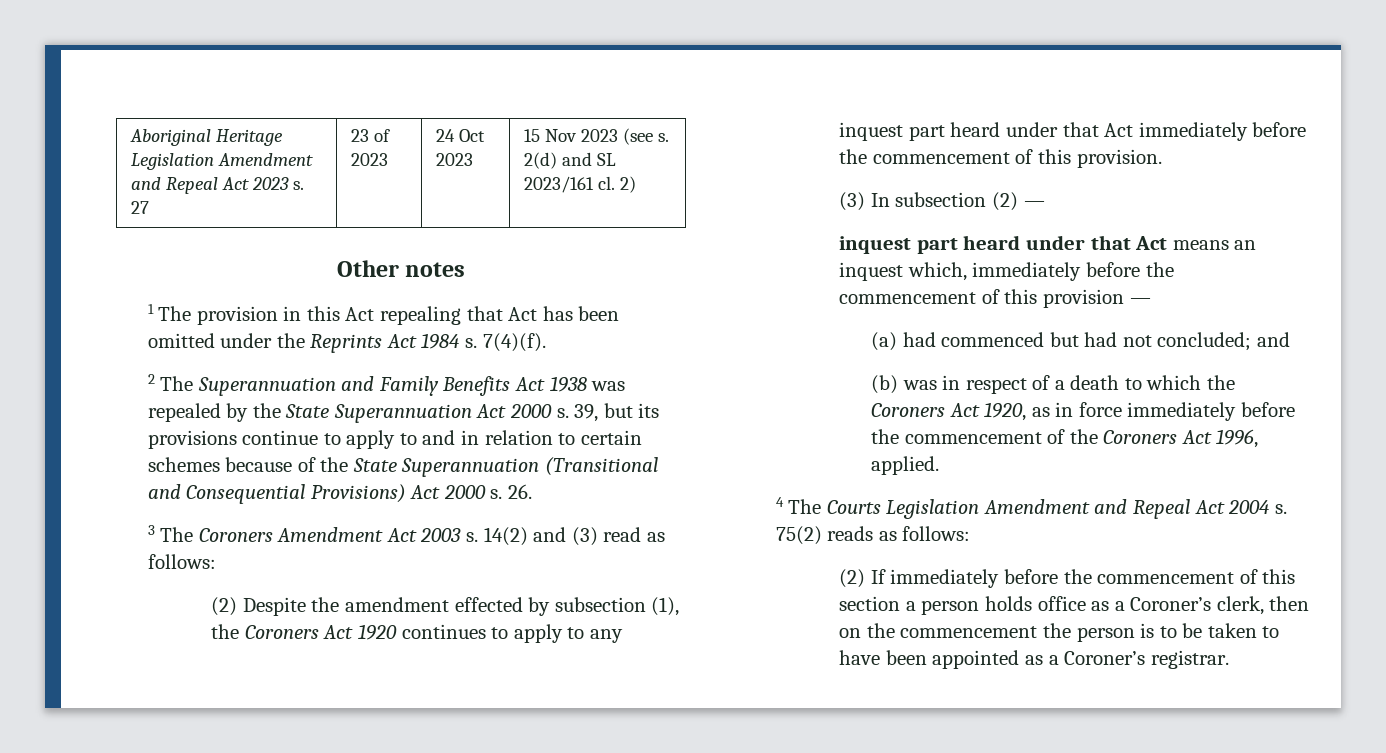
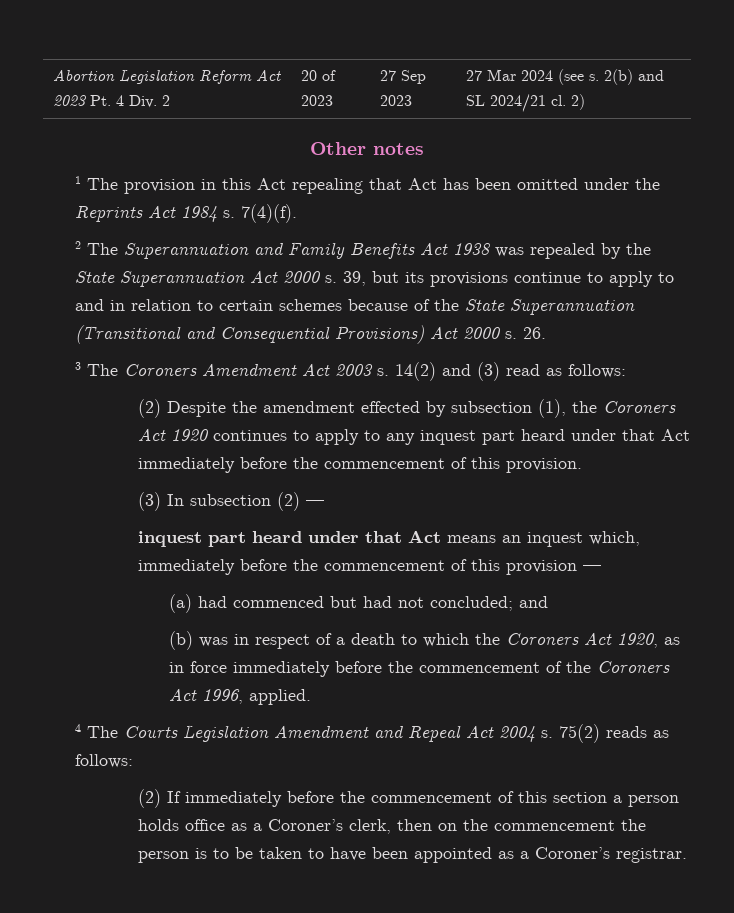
[130,129,284,146] [131,153,314,170] [131,177,305,194] [131,201,150,214] [351,129,370,142] Aboriginal Heritage Legislation Amendment and Repeal Act 2023 s. 27 | 23 -> [53,69,282,84] [53,95,171,108] [301,70,318,81] Abortion Legislation Reform Act 2023 Pt. 4 Div. 2 | 20
[436,129,486,142] [436,153,474,166] [524,129,619,142] 24 Oct 2023 | 15 Nov 2023 -> [380,70,427,84] [380,95,413,106] [466,69,554,81] 27 Sep 2023 | 27 Mar 2024
[524,152,558,169] 2(d) -> [604,69,634,85] 2(b)
[524,176,595,193] 2023/161 -> [490,94,547,112] 2024/21

